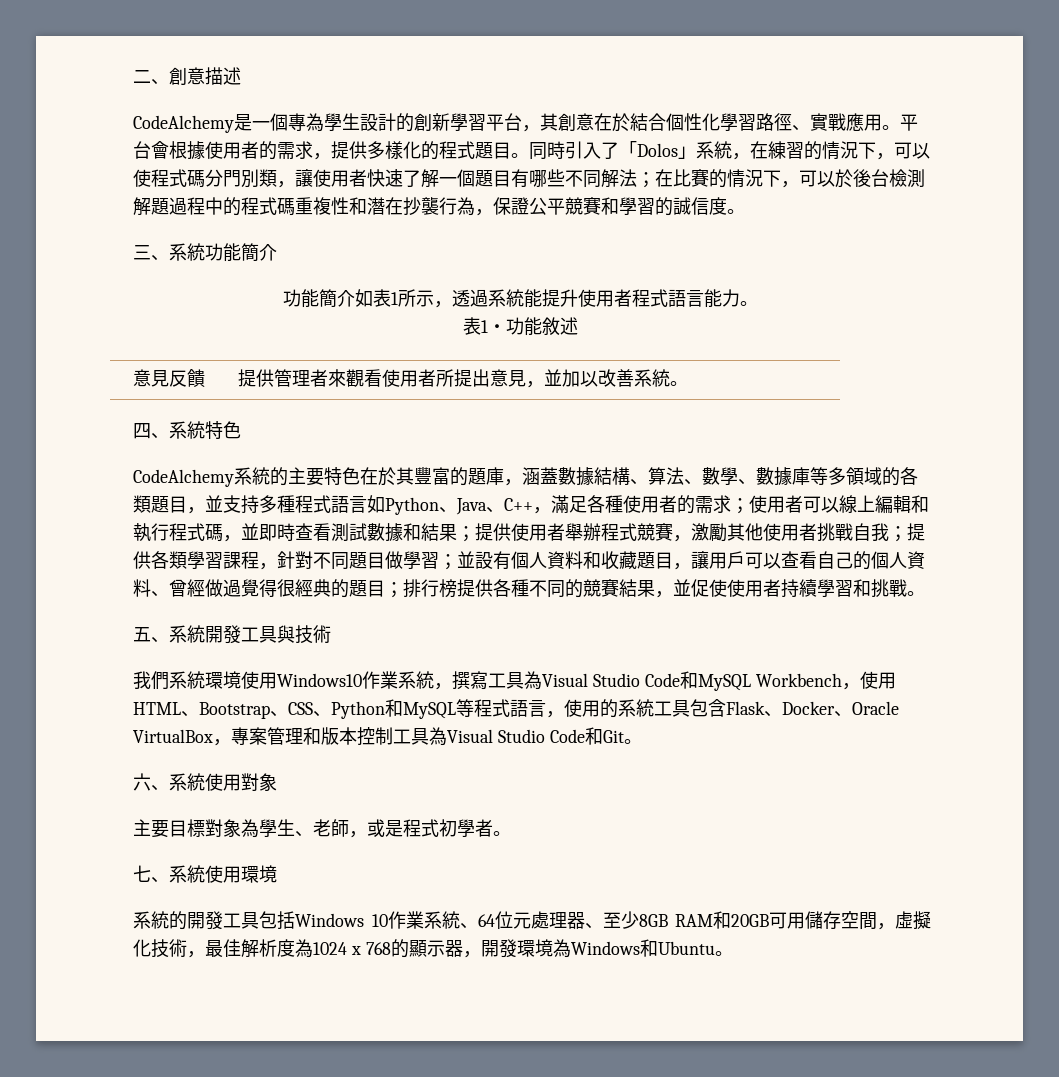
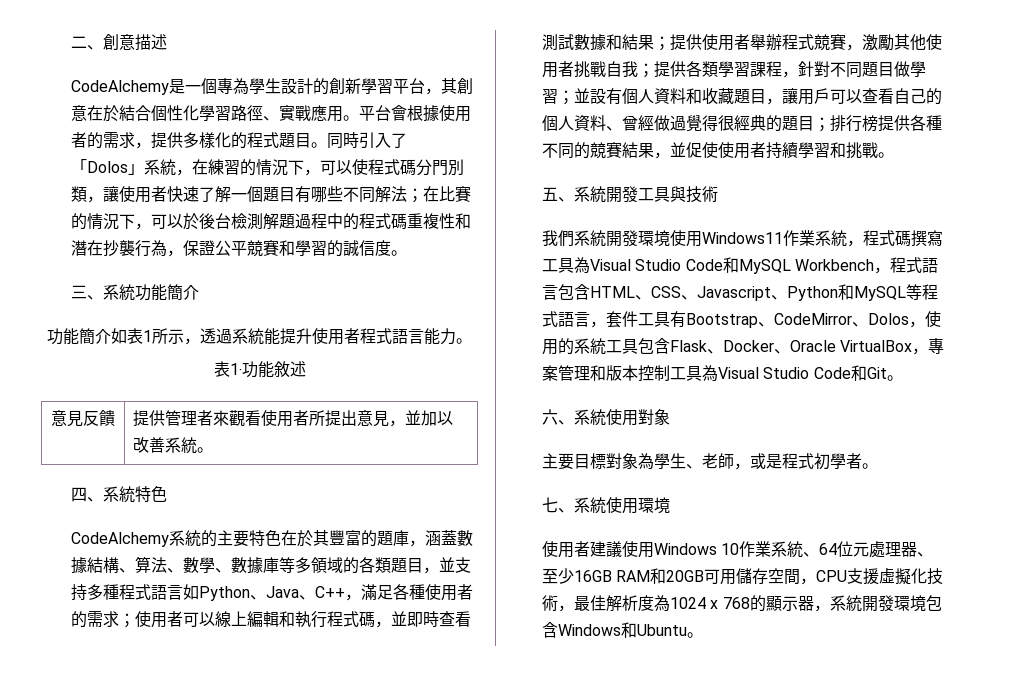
(206, 680) none -> [605,230,638,247] 開發
[277,673,363,687] Windows10 -> [701,232,783,244] Windows11
(453, 686) none -> [862,230,911,247] 程式碼
[859,671,896,689] [133,702,314,719] 使用HTML、Bootstrap、CSS -> [889,257,938,273] [541,284,771,301] 程式語言包含HTML、CSS、Javascript
(565, 714) none -> [605,311,925,328] 套件工具有Bootstrap、CodeMirror、Dolos，
[133,911,296,930] 系統的開發工具包括 -> [541,541,654,558] 使用者建議使用
[638,914,668,927] 8GB -> [573,570,612,582] 16GB
(895, 926) none -> [816,568,880,585] CPU支援
[480,939,571,958] 開發環境為 -> [829,595,942,612] [541,622,558,638] 系統開發環境包含

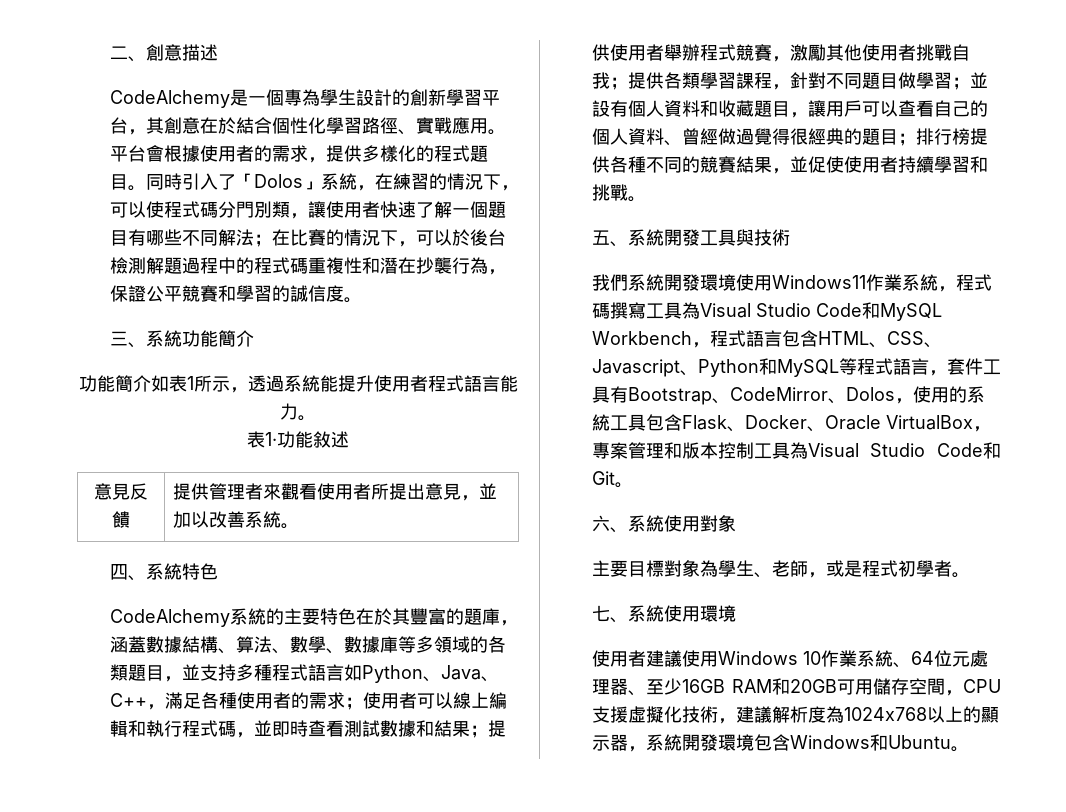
[573,595,606,611] 最佳 -> [735,706,772,723] 建議
[669,597,750,609] 1024 x 768 -> [843,706,963,723] 1024x768以上

